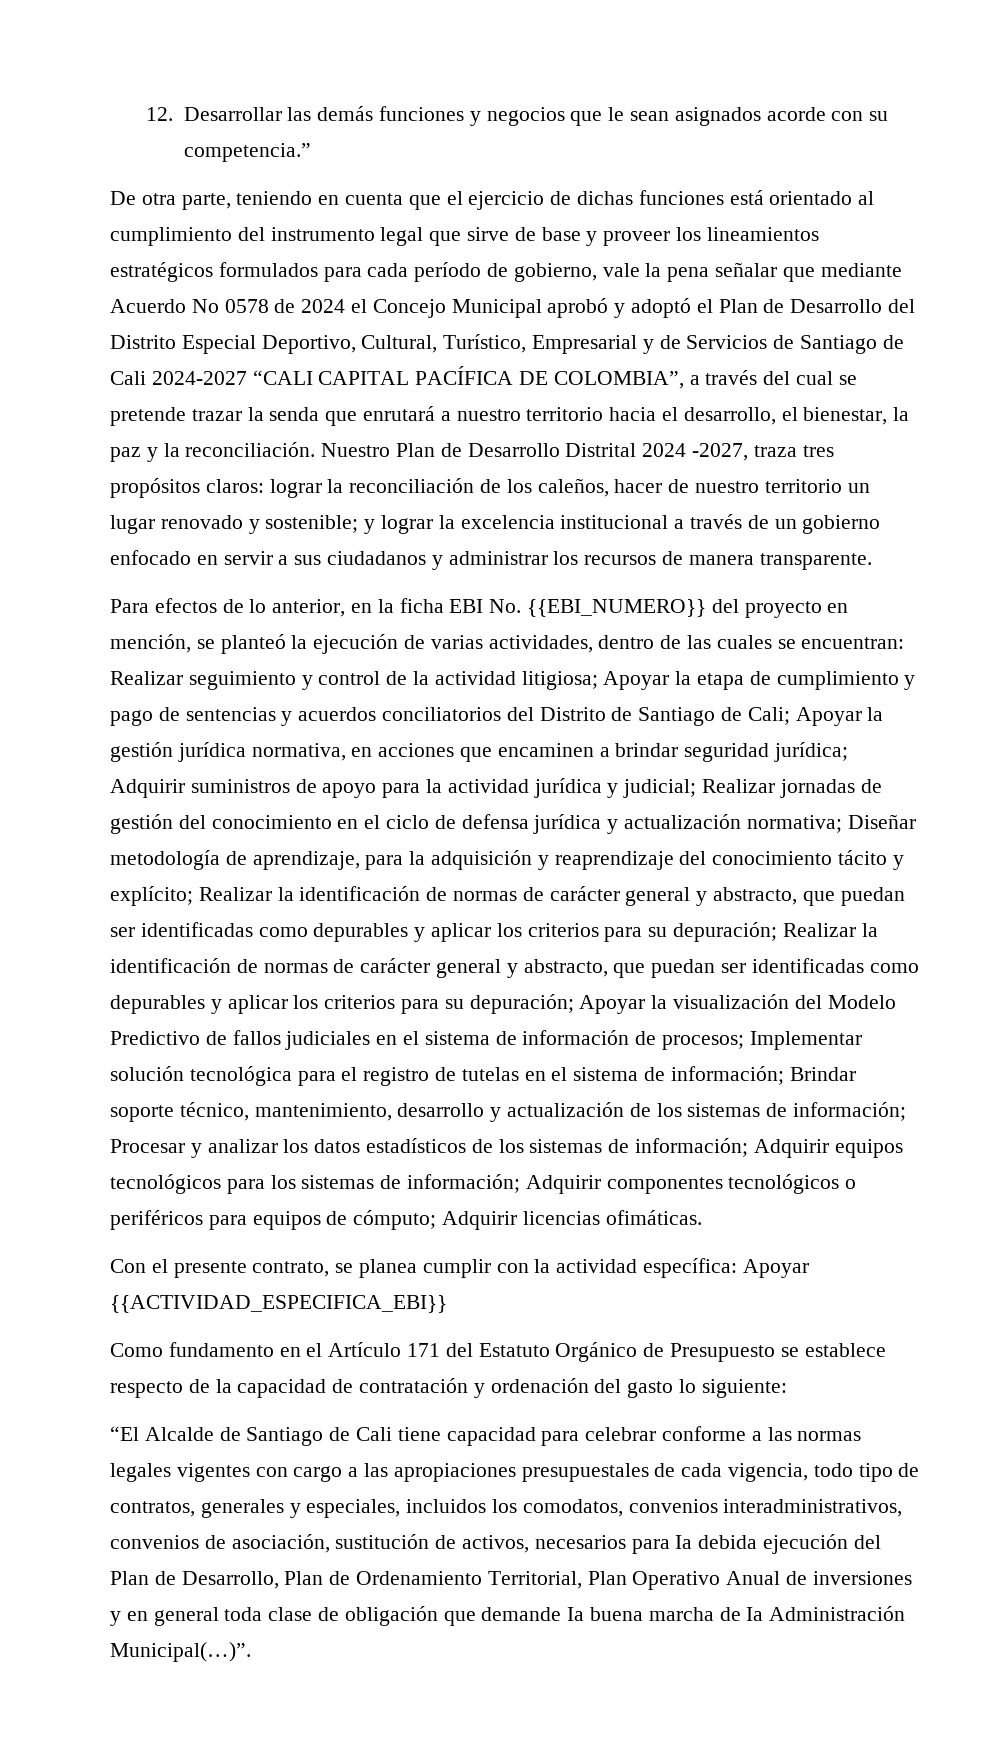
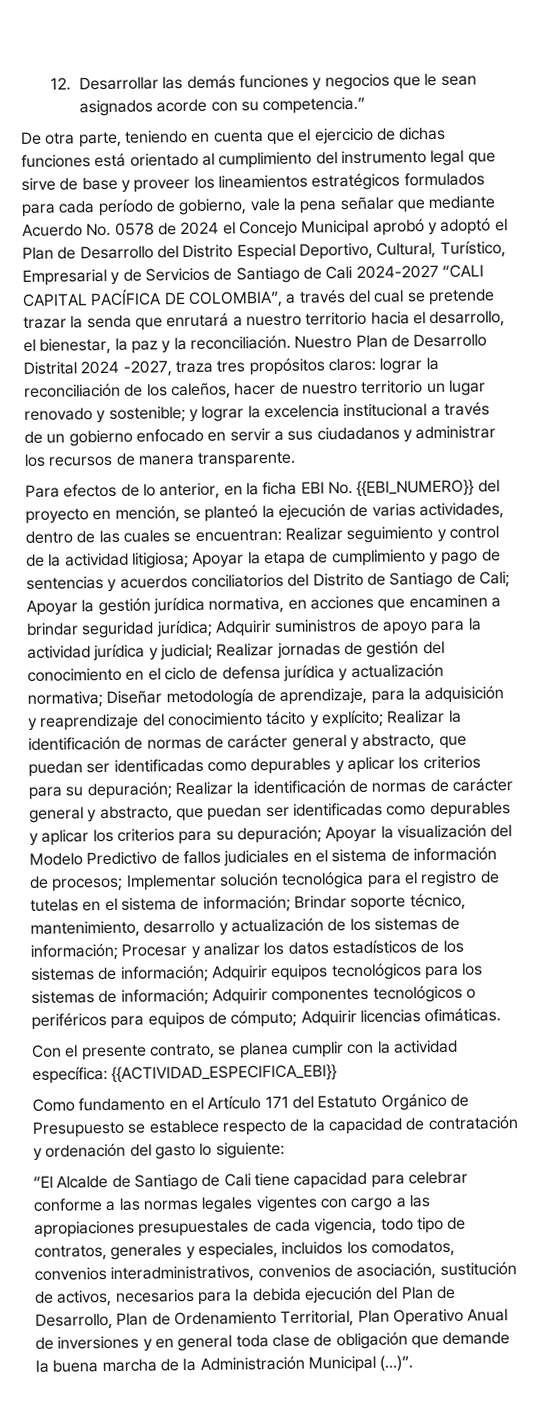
[191,299,219,313] No -> [86,222,112,237] No.
[742,1259,809,1278] Apoyar -> (108, 1075) none
[110,1642,251,1662] Municipal(…)”. -> [307,1355,414,1373] Municipal (…)”.

